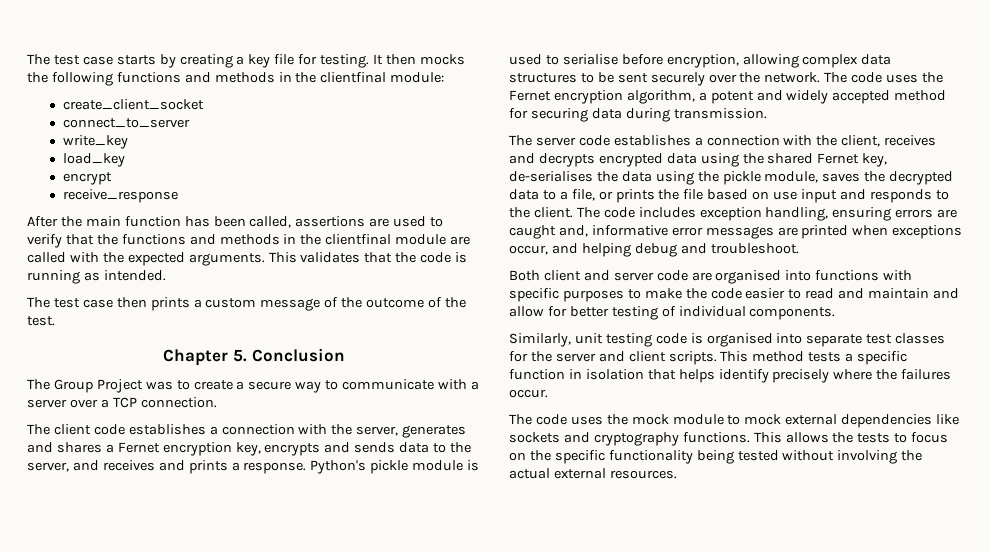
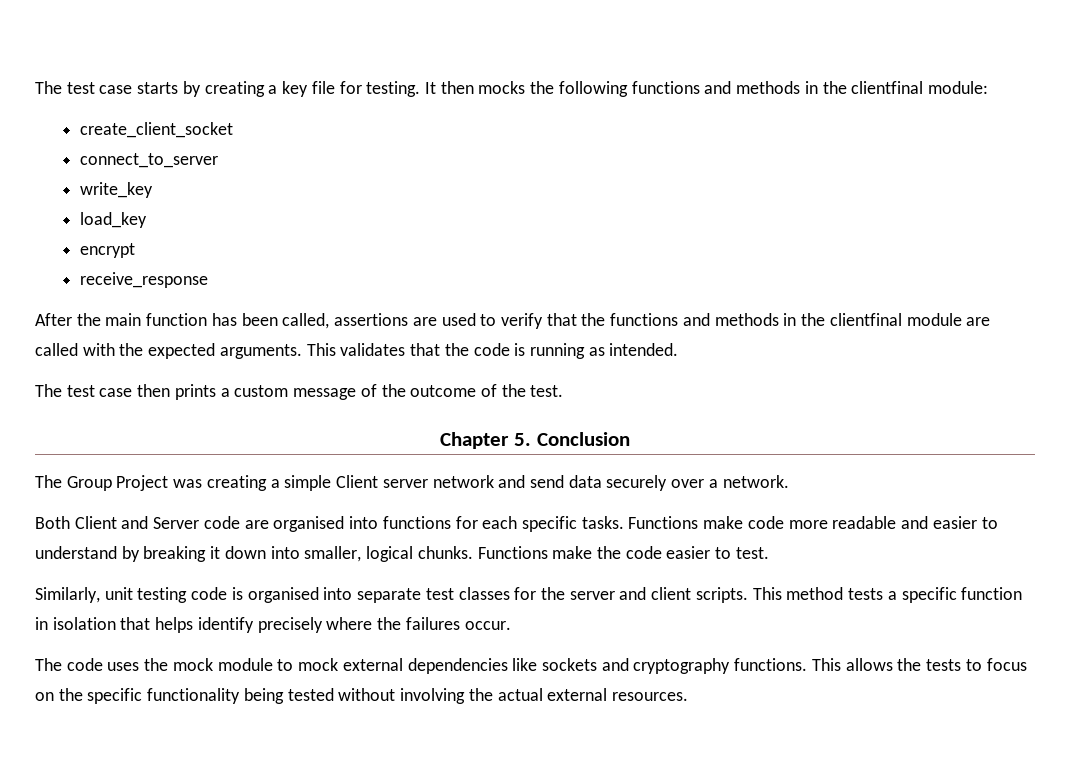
[176,379,479,393] [27,397,217,408] [27,424,467,438] [27,442,472,456] [27,460,480,474] [509,54,892,68] [509,72,944,86] [509,90,947,104] [509,108,767,122] [509,135,937,147] [509,153,888,167] [509,171,954,185] [509,189,949,203] [509,207,958,221] [509,225,963,239] [509,243,799,257] [509,270,654,281] to create a secure way to communicate with a server over a TCP connection. // The client code establishes a connection with the server, generates and shares a Fernet encryption key, encrypts and sends data to the server, and receives and prints a response. Python's pickle module is used to serialise before encryption, allowing complex data structures to be sent securely over the network. The code uses the Fernet encryption algorithm, a potent and widely accepted method for securing data during transmission. // The server code establishes a connection with the client, receives and decrypts encrypted data using the shared Fernet key, de-serialises the data using the pickle module, saves the decrypted data to a file, or prints the file based on use input and responds to the client. The code includes exception handling, ensuring errors are caught and, informative error messages are printed when exceptions occur, and helping debug and troubleshoot. // Both client and server -> [206,475,789,491] [35,516,200,529] creating a simple Client server network and send data securely over a network. // Both Client and Server
[883,270,913,281] [509,288,641,302] with specific purposes to -> [455,516,998,532] [35,546,548,562] for each specific tasks. Functions make code more readable and easier to understand by breaking it down into smaller, logical chunks. Functions
[805,288,960,299] [509,306,836,320] read and maintain and allow for better testing of individual components. -> [735,547,769,559] test.

